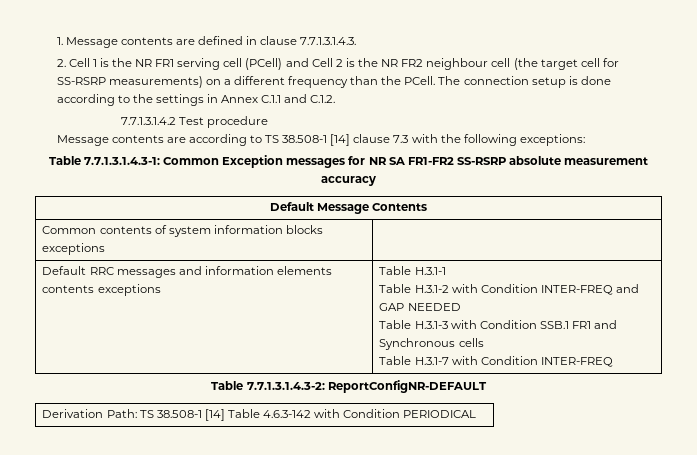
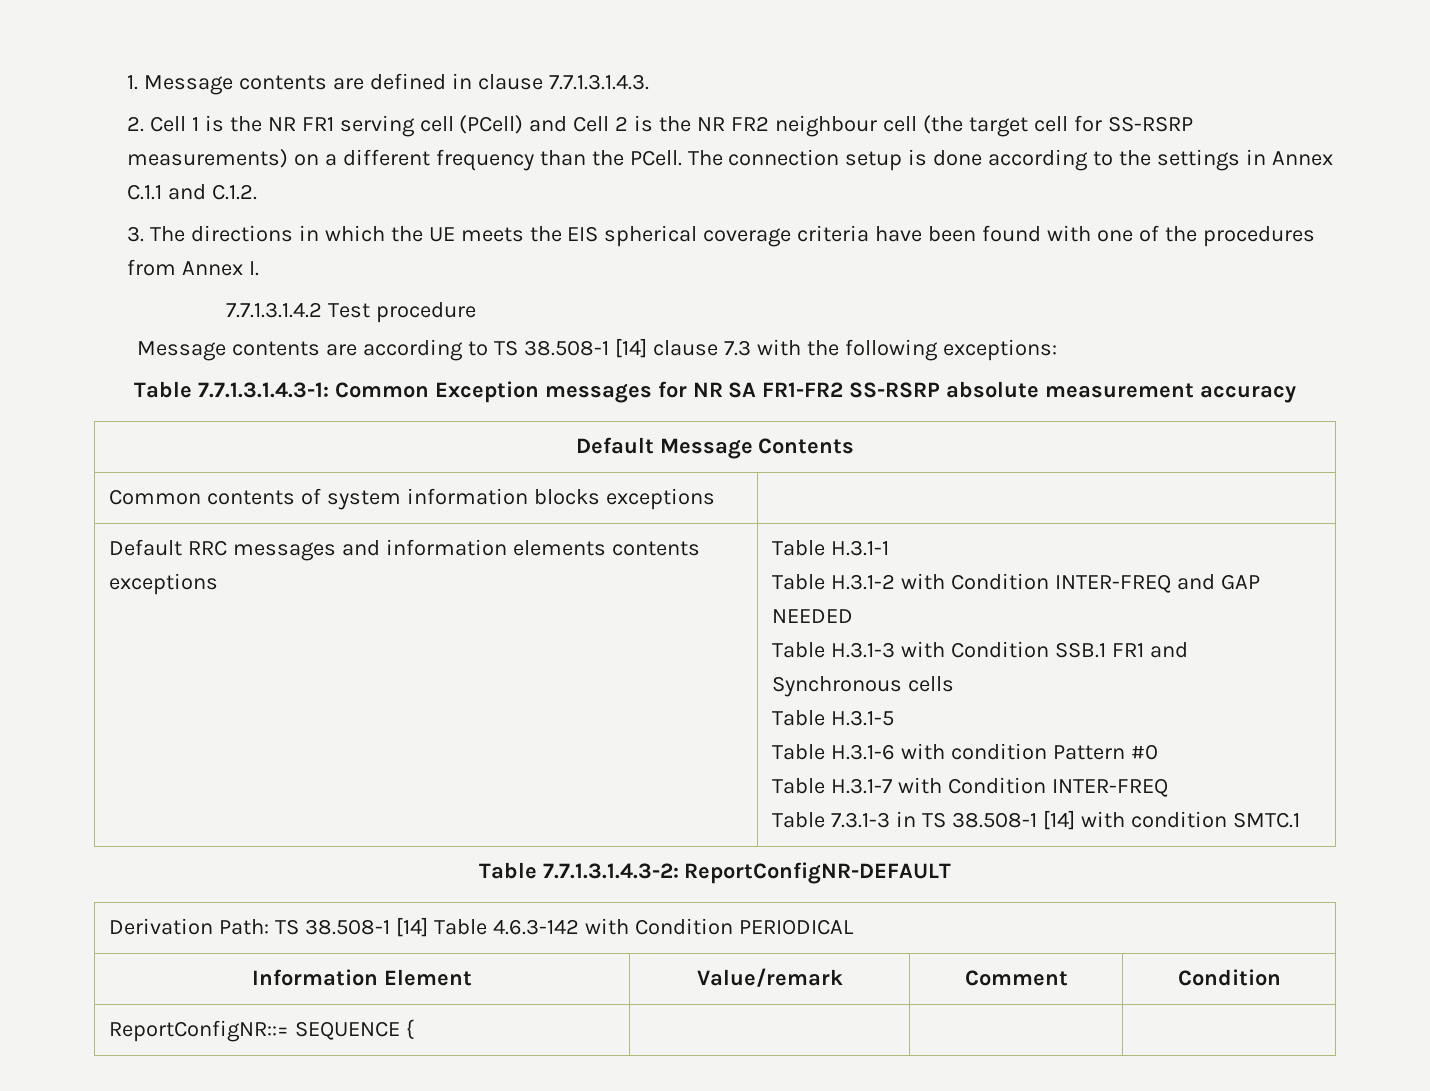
(336, 99) none -> [126,225,1315,247] [126,259,259,276] // 3. The directions in which the UE meets the EIS spherical coverage criteria have been found with one of the procedures from Annex I.
(484, 342) none -> [772,710,895,726] [772,743,1158,760] // Table H.3.1-5 // Table H.3.1-6 with condition Pattern #0
(613, 362) none -> [772,810,1300,830] // Table 7.3.1-3 in TS 38.508-1 [14] with condition SMTC.1
(477, 414) none -> [252,969,472,986] [696,968,843,987] [964,970,1068,986] [1177,969,1281,986] [109,1019,415,1042] // Information Element | Value/remark | Comment | Condition // ReportConfigNR::= SEQUENCE { | | |

